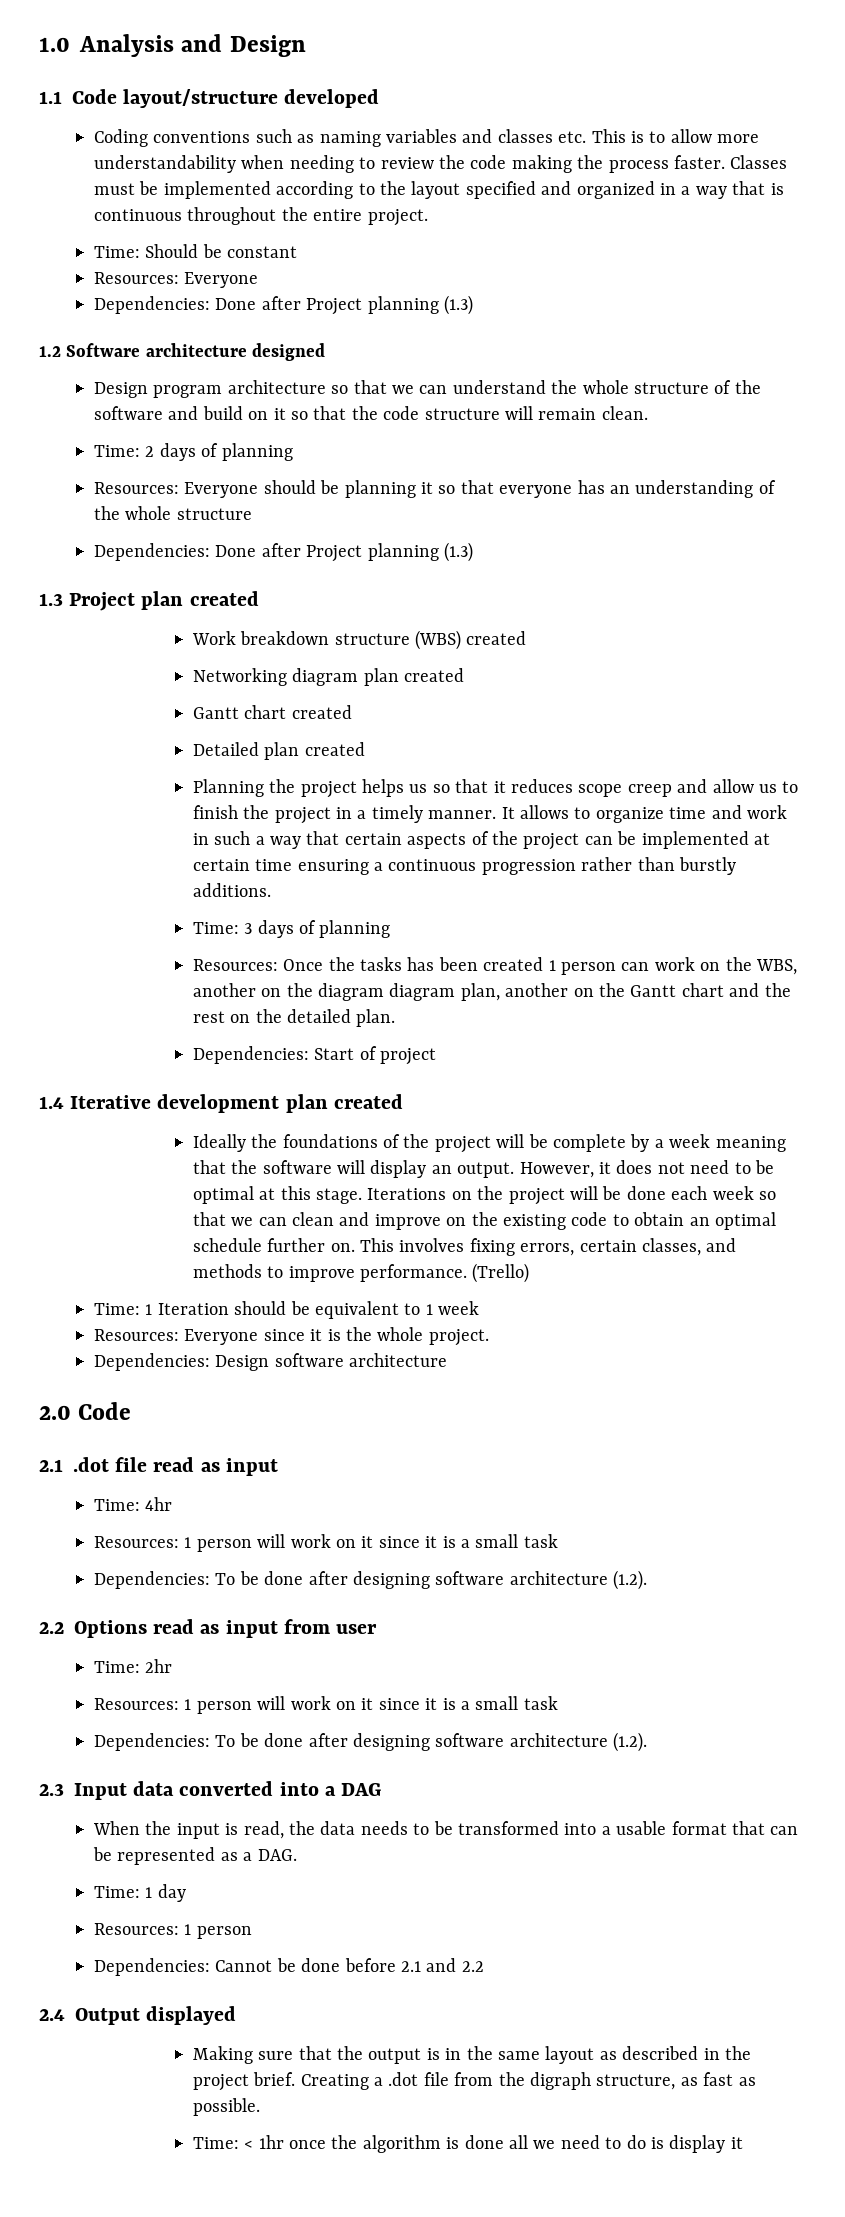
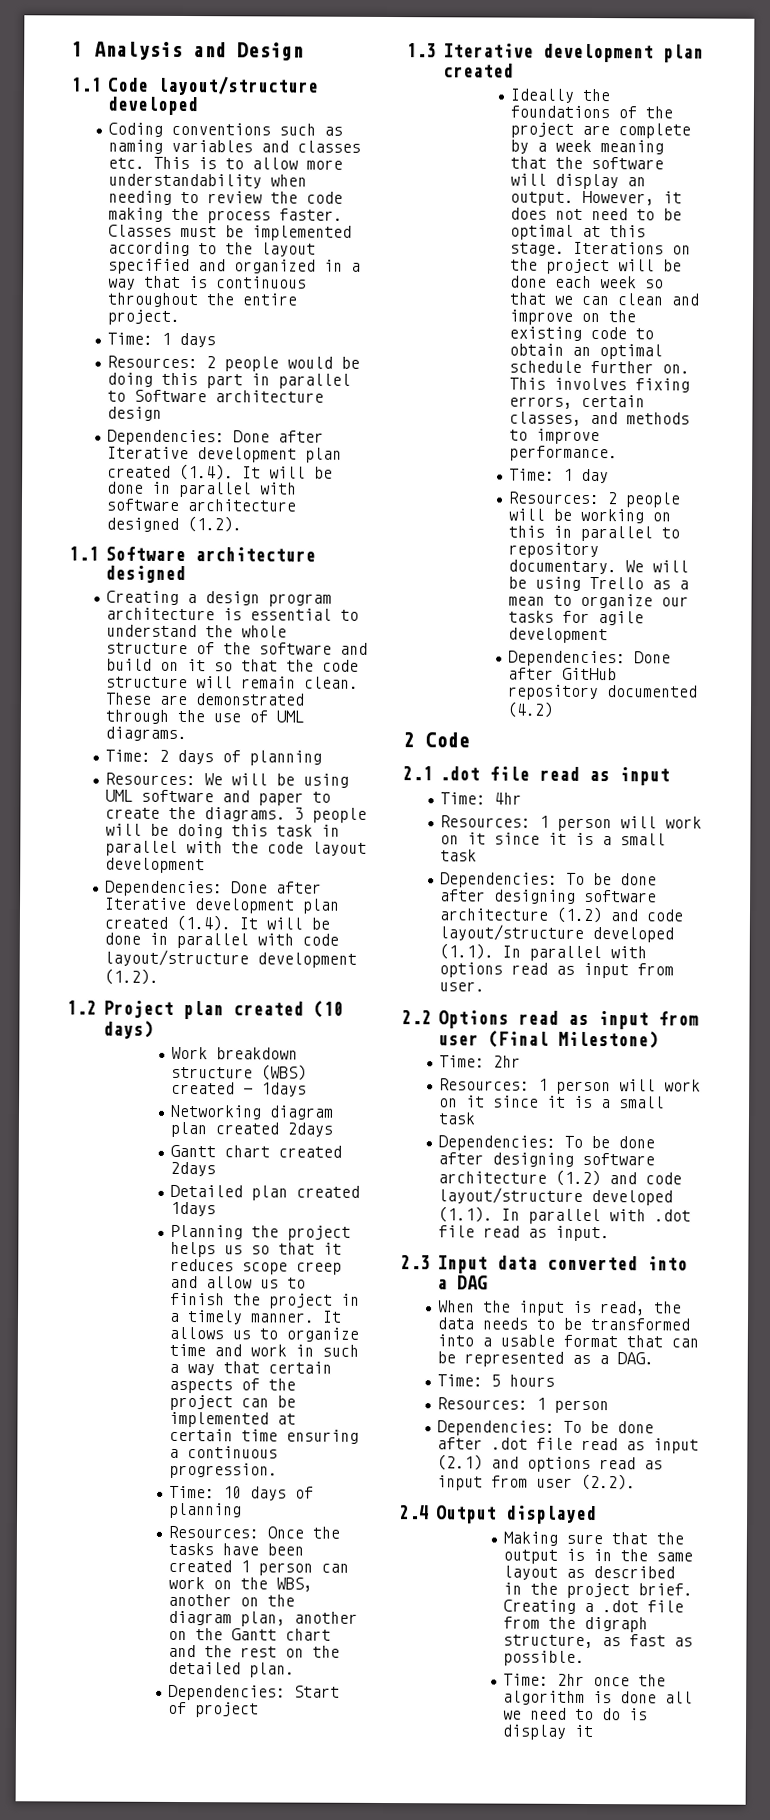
[39,37,70,52] 1.0 -> [71,41,83,57] 1
[145,244,298,258] [93,272,259,288] [93,295,473,315] [39,343,326,361] [93,380,448,398] Should be constant // Resources: Everyone // Dependencies: Done after Project planning (1.3) // 1.2 Software architecture designed // Design program architecture so that we can -> [160,332,216,348] [106,355,360,372] [106,372,351,389] [106,389,324,403] [106,406,162,421] [106,429,324,446] [106,446,342,463] [106,463,333,481] [106,481,297,498] [105,498,297,512] [105,516,242,533] [68,546,316,562] [104,565,186,584] [105,590,332,607] [105,607,359,621] 1 days // Resources: 2 people would be doing this part in parallel to Software architecture design // Dependencies: Done after Iterative development plan created (1.4). It will be done in parallel with software architecture designed (1.2). // 1.1 Software architecture designed // Creating a design program architecture is essential to
(648, 413) none -> [105,692,305,706] [104,709,304,724] [104,726,187,742] These are demonstrated through the use of UML diagrams.
[184,480,776,498] [93,506,252,520] [93,542,473,562] [39,593,63,606] Everyone should be planning it so that everyone has an understanding of the whole structure // Dependencies: Done after Project planning (1.3) // 1.3 -> [203,773,349,788] [104,789,331,806] [104,806,367,823] [104,823,340,839] [104,840,367,856] [104,857,205,874] [104,880,322,897] [103,897,340,914] [103,914,330,932] [103,932,339,949] [103,949,357,968] [103,968,159,985] [66,1000,97,1015] We will be using UML software and paper to create the diagrams. 3 people will be doing this task in parallel with the code layout development // Dependencies: Done after Iterative development plan created (1.4). It will be done in parallel with code layout/structure development (1.2). // 1.2
(259, 598) none -> [312,1000,344,1018] [102,1020,154,1039] (10 days)
(527, 638) none -> [242,1082,307,1097] - 1days
(464, 675) none -> [286,1122,333,1137] 2days
(352, 712) none -> [169,1161,216,1177] 2days
(365, 749) none -> [169,1201,216,1217] 1days
(569, 812) none -> [231,1330,251,1340] us
[481,857,736,875] [192,883,271,897] [192,922,253,934] progression rather than burstly additions. // Time: 3 -> [168,1462,278,1479] [168,1485,242,1499] progression. // Time: 10
[407,957,435,971] has -> [221,1543,259,1556] have
[389,983,456,1001] diagram -> (232, 1618) none
[39,1096,64,1109] 1.4 -> [406,43,437,58] 1.3
[496,1134,548,1148] will be -> [581,124,610,136] are
[472,1263,530,1283] [93,1301,480,1319] [93,1327,489,1346] [93,1353,448,1371] [39,1405,71,1420] (Trello) // Time: 1 Iteration should be equivalent to 1 week // Resources: Everyone since it is the whole project. // Dependencies: Design software architecture // 2.0 -> [508,468,609,484] [507,491,681,508] [507,508,671,524] [507,525,680,542] [507,542,599,559] [507,559,689,575] [507,576,689,591] [507,593,689,609] [507,610,644,626] [507,627,608,644] [507,650,671,667] [507,667,617,681] [507,684,698,701] [506,701,554,718] [402,732,414,748] // Time: 1 day // Resources: 2 people will be working on this in parallel to repository documentary. We will be using Trello as a mean to organize our tasks for agile development // Dependencies: Done after GitHub repository documented (4.2) // 2
[613,1570,648,1590] (1.2). -> [555,906,684,924] [438,924,674,943] [438,943,647,962] [438,962,674,979] [438,981,485,992] (1.2) and code layout/structure developed (1.1). In parallel with options read as input from user.
(378, 1629) none -> [487,1030,659,1049] (Final Milestone)
[613,1732,648,1752] (1.2). -> [554,1169,682,1187] [437,1187,673,1206] [437,1206,691,1225] [437,1225,610,1242] (1.2) and code layout/structure developed (1.1). In parallel with .dot file read as input.
[145,1884,186,1902] 1 day -> [490,1374,555,1387] 5 hours
[215,1958,484,1972] Cannot be done before 2.1 and 2.2 -> [562,1420,654,1434] [436,1437,699,1454] [436,1454,663,1473] [436,1473,636,1491] To be done after .dot file read as input (2.1) and options read as input from user (2.2).
[244,2135,284,2149] < 1hr -> [556,1673,585,1686] 2hr

